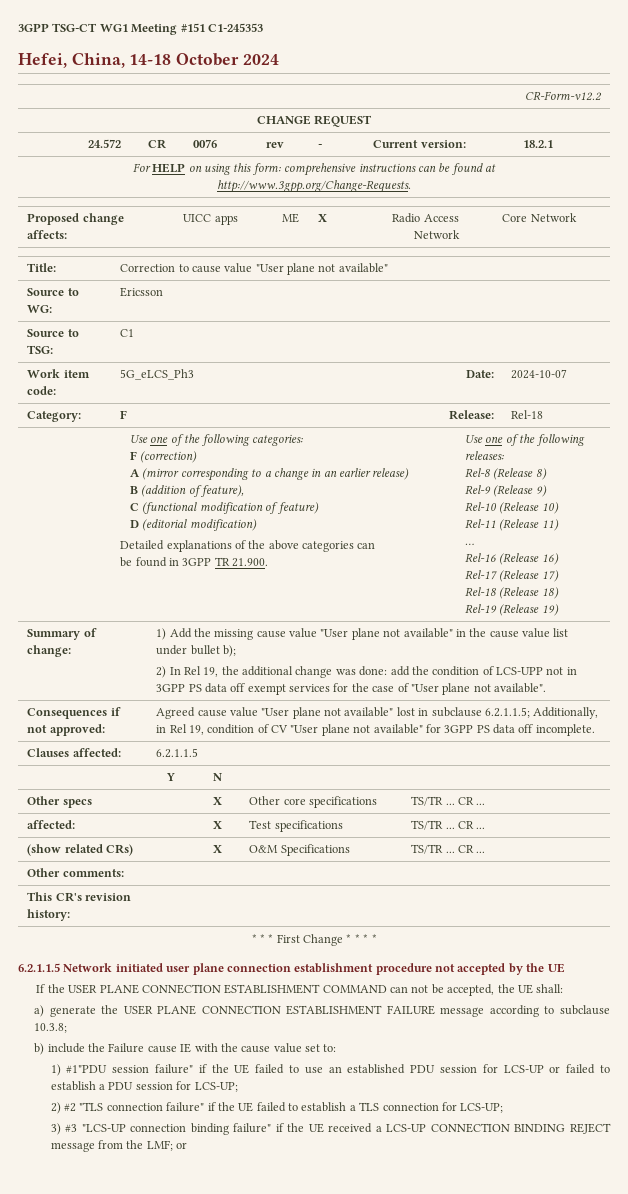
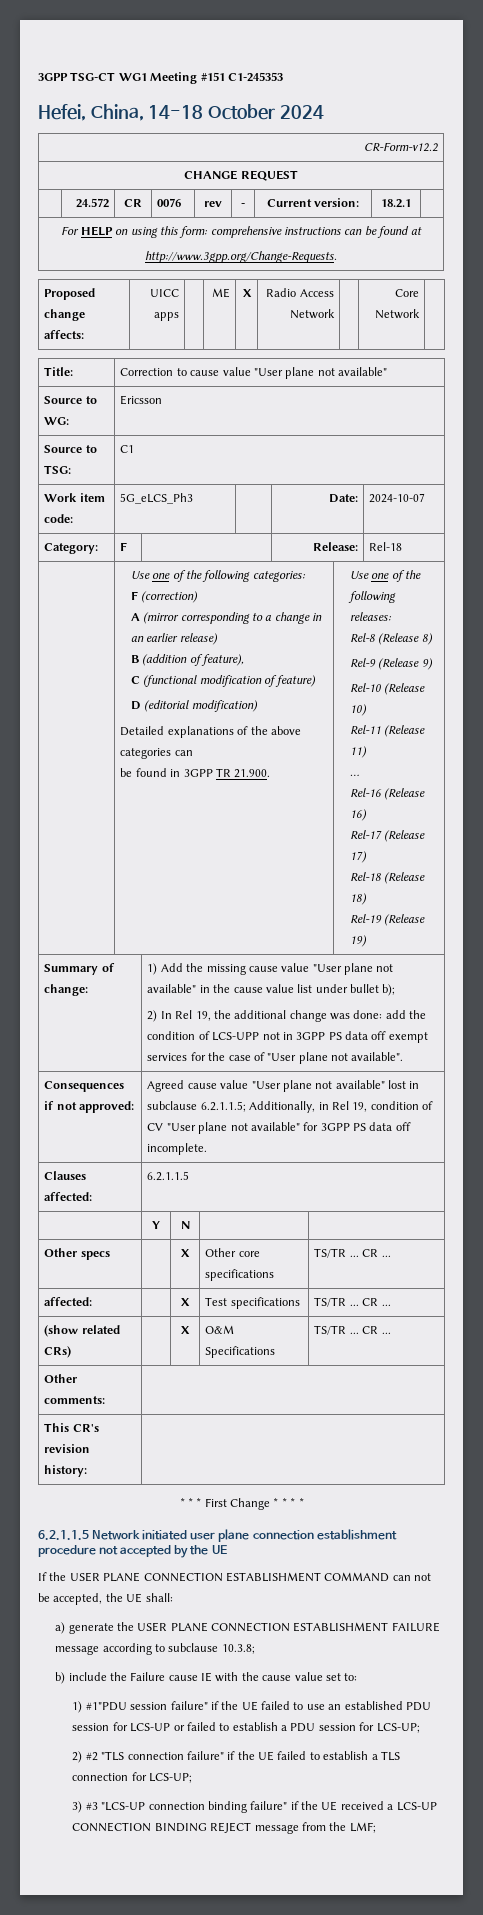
[176,1142,188,1149] or -> (376, 1827) none

